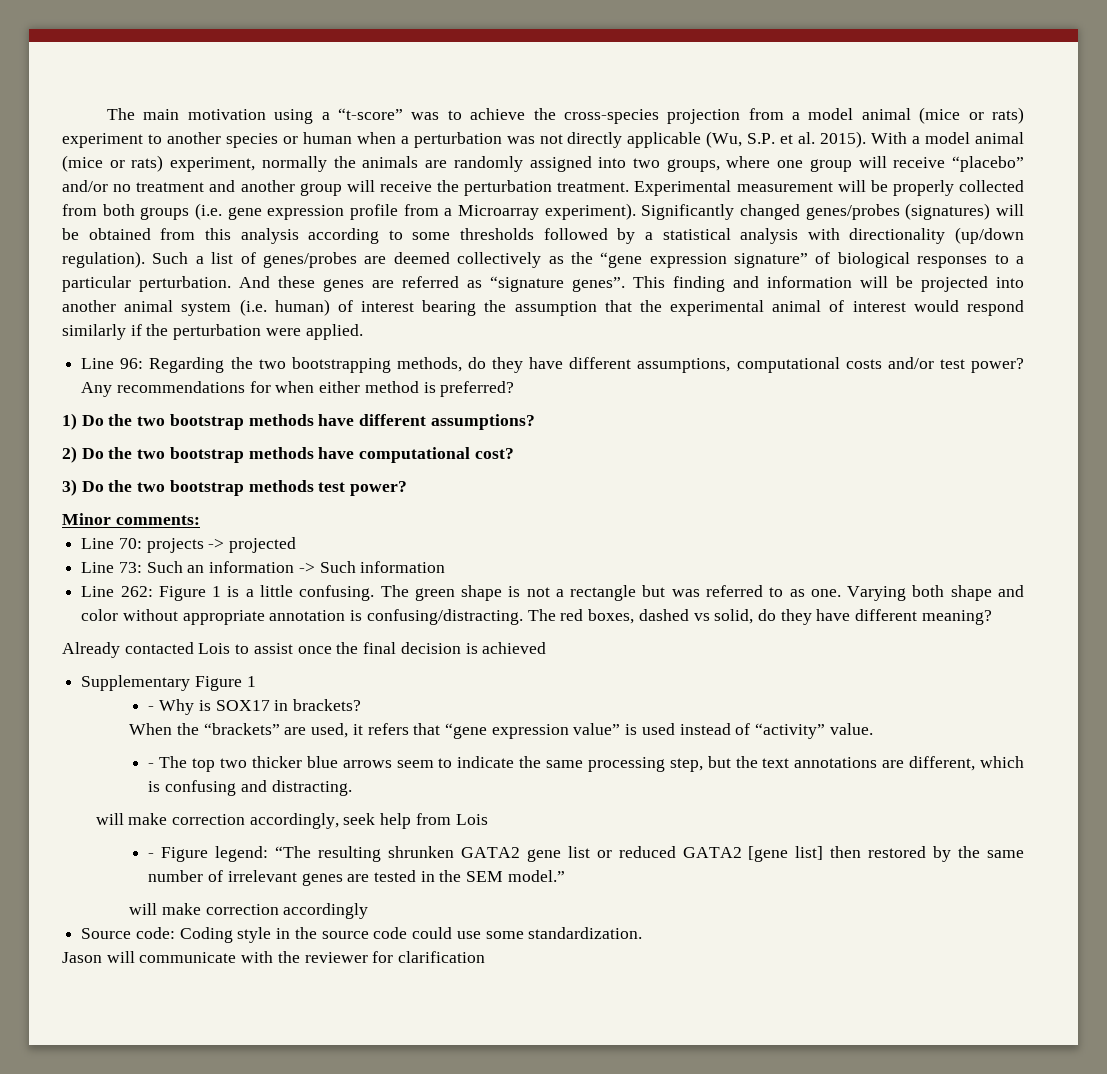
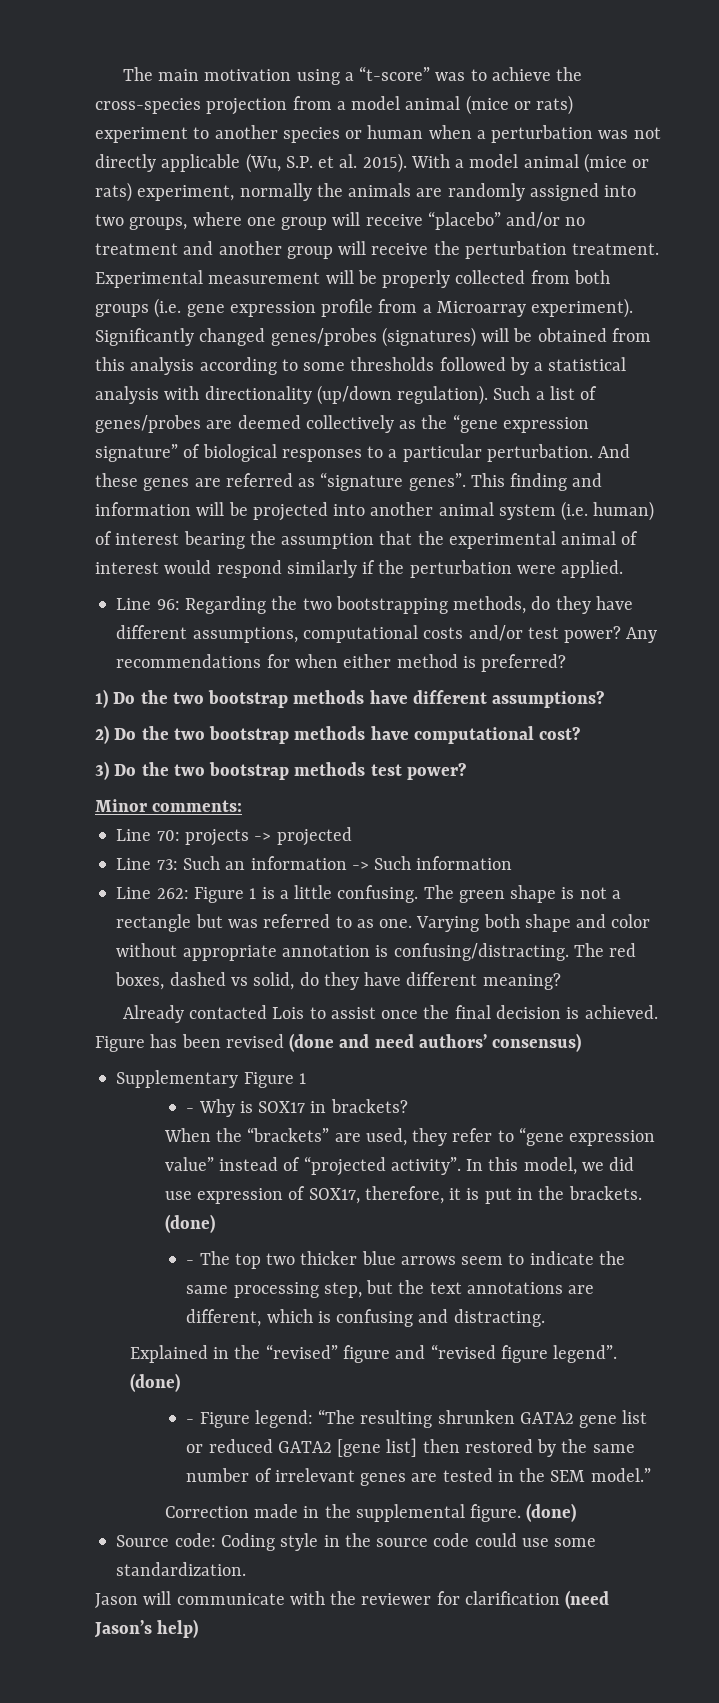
[482,642,547,654] achieved -> [584,1005,658,1019] [95,1033,582,1052] achieved. Figure has been revised (done and need authors’ consensus)
[352,723,873,739] it refers that “gene expression value” is used instead of “activity” value. -> [412,1127,656,1146] [164,1156,635,1176] [164,1186,642,1204] [164,1214,215,1233] they refer to “gene expression value” instead of “projected activity”. In this model, we did use expression of SOX17, therefore, it is put in the brackets. (done)
[95,813,488,829] will make correction accordingly, seek help from Lois -> [129,1344,618,1363] [129,1373,180,1392] Explained in the “revised” figure and “revised figure legend”. (done)
[129,903,369,919] will make correction accordingly -> [164,1503,577,1522] Correction made in the supplemental figure. (done)
(486, 957) none -> [565,1590,610,1609] [94,1619,199,1638] (need Jason’s help)

